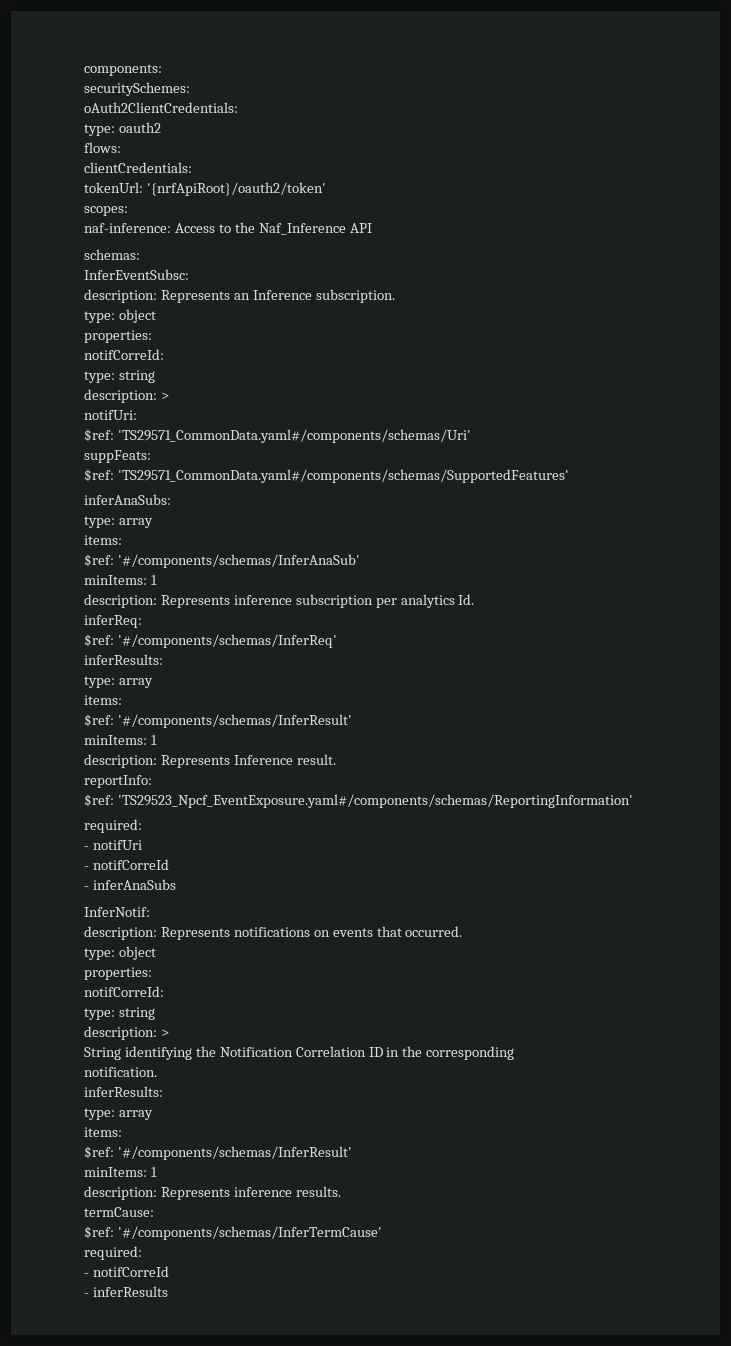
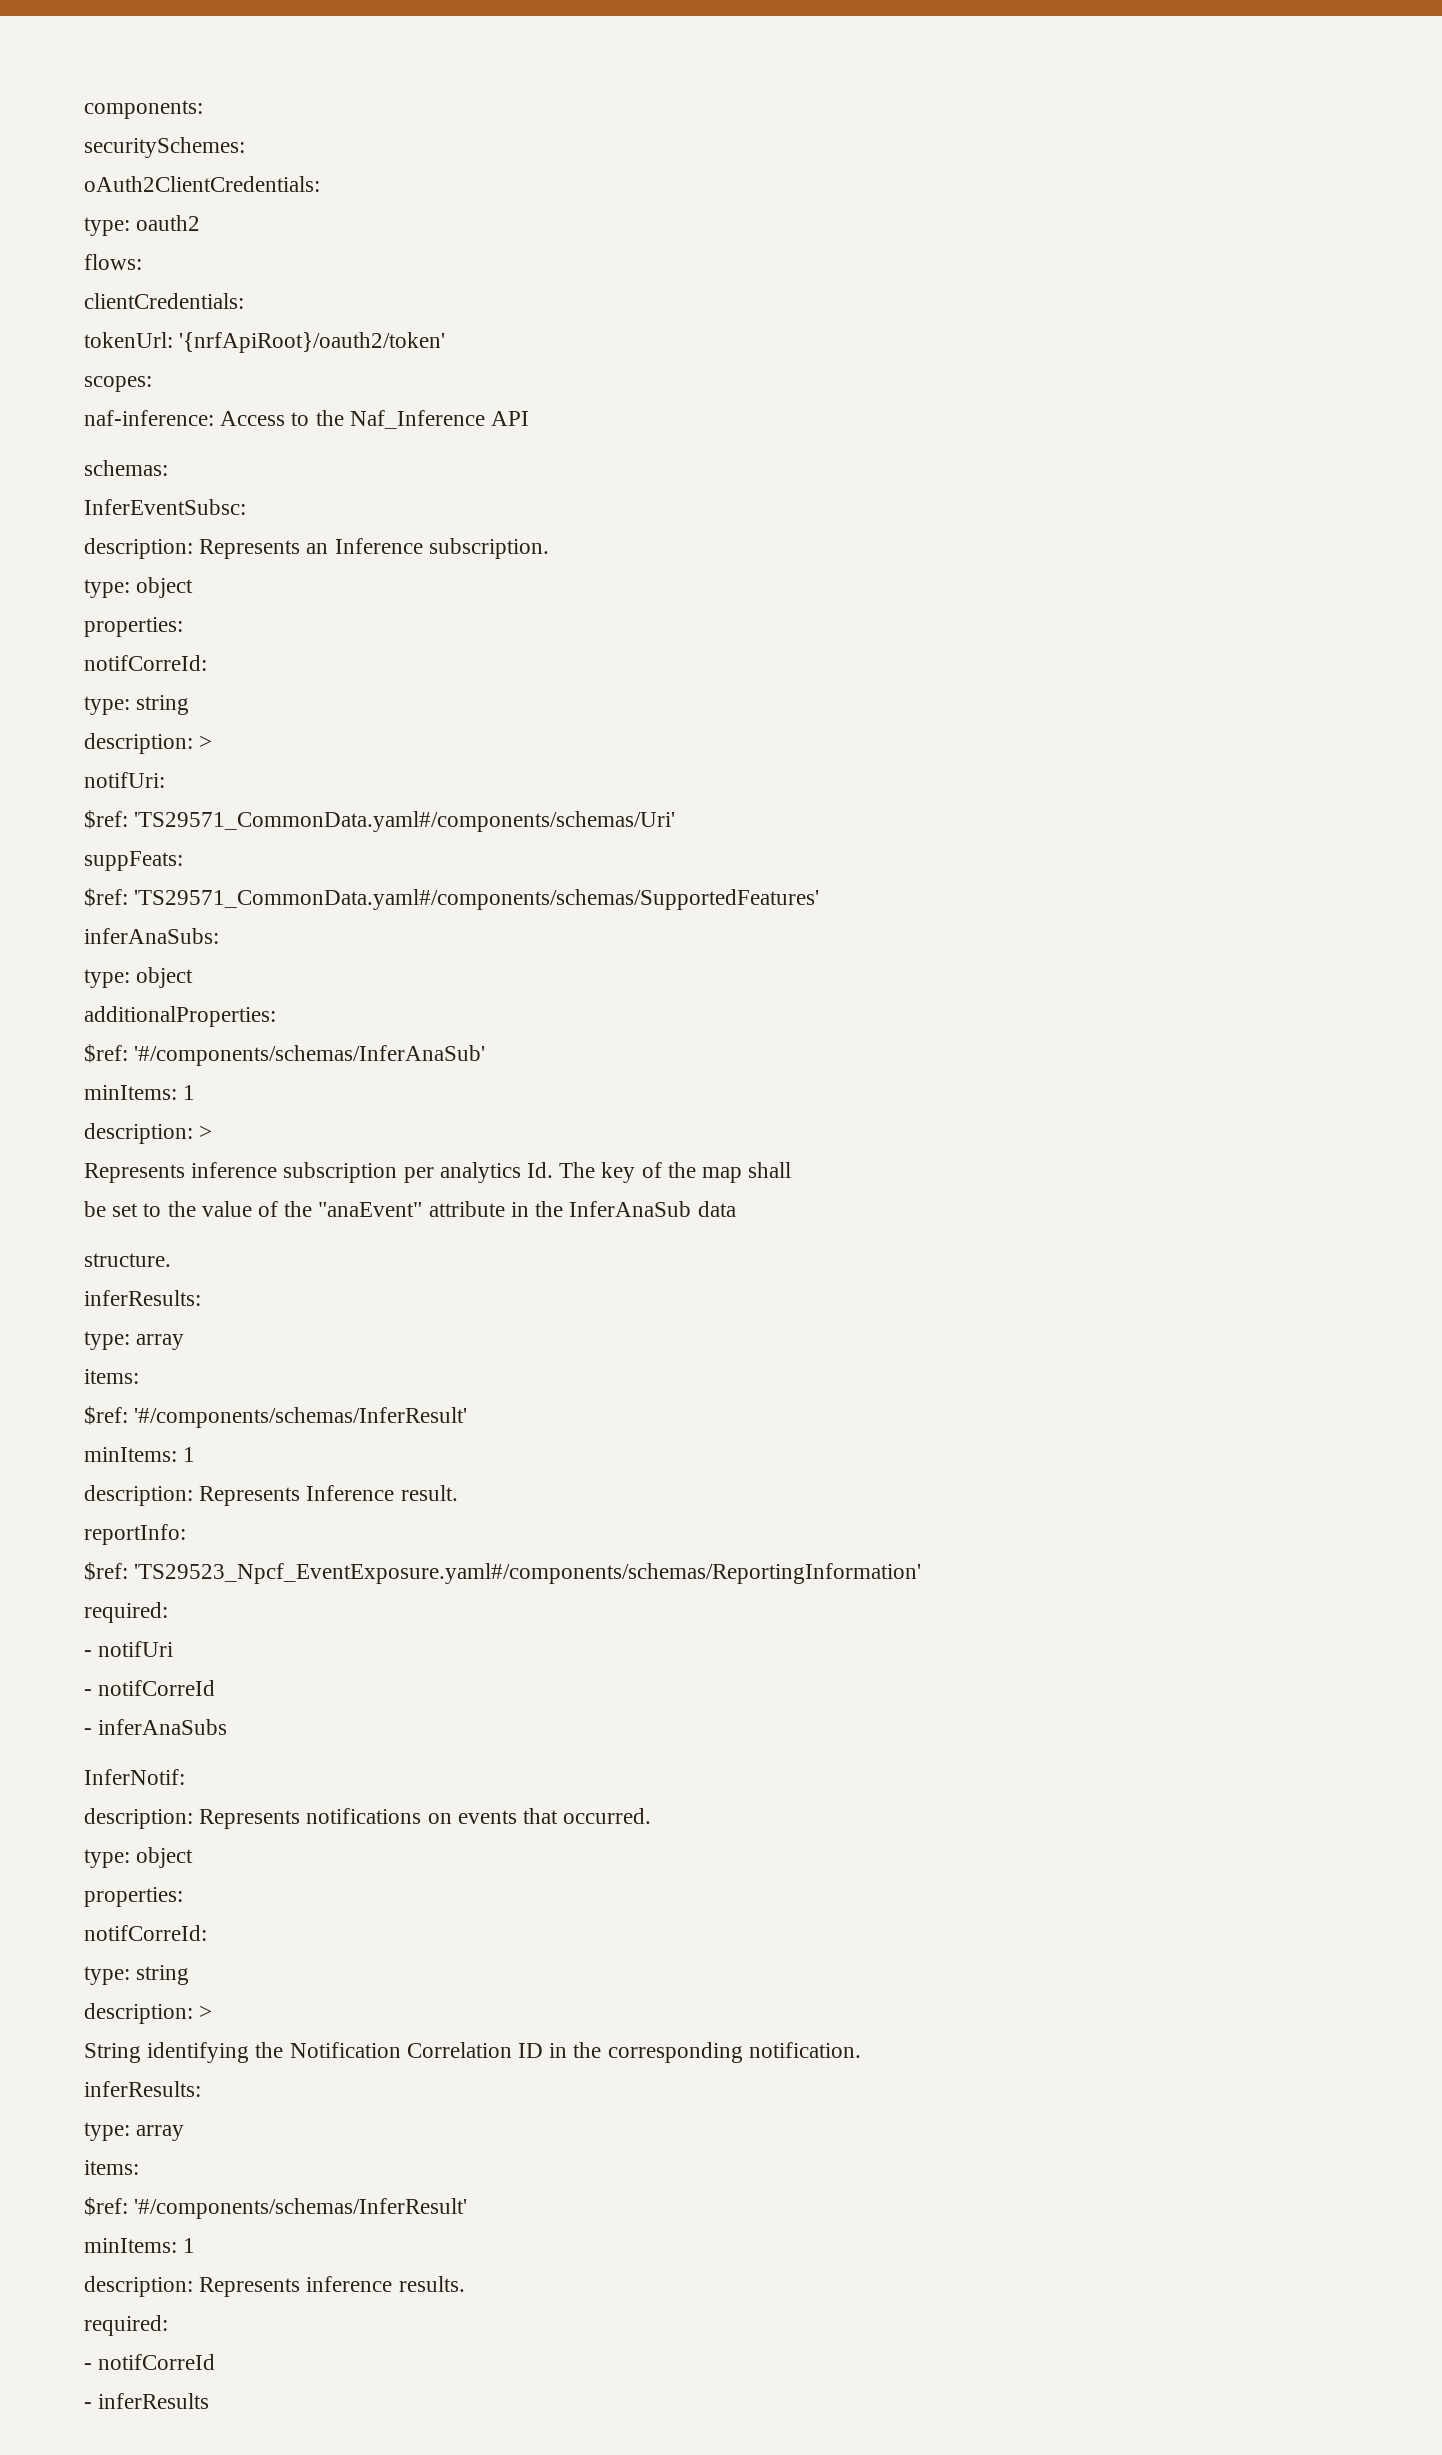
[118,518,153,528] [84,535,122,545] array // items: -> [136,967,194,988] [84,1006,276,1027] object // additionalProperties:
(157, 601) none -> [199,1125,213,1139] > //
[84,615,142,628] [84,634,337,648] // inferReq: // $ref: '#/components/schemas/InferReq' -> [559,1162,792,1183] [84,1201,736,1217] [84,1253,171,1267] The key of the map shall // be set to the value of the "anaEvent" attribute in the InferAnaSub data // structure.
(515, 1053) // -> (743, 2052) none
[84,1207,154,1217] [84,1226,382,1240] // termCause: // $ref: '#/components/schemas/InferTermCause' -> (465, 2284) none

